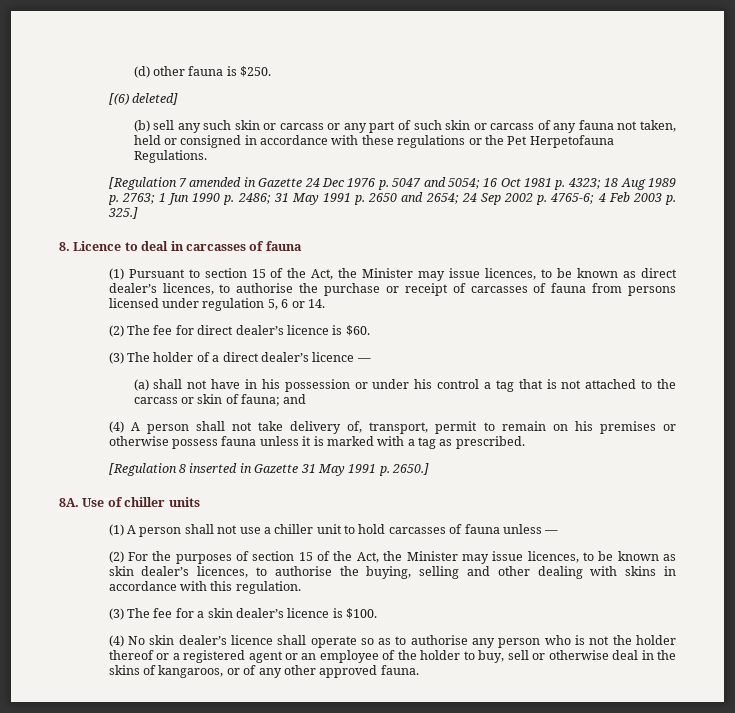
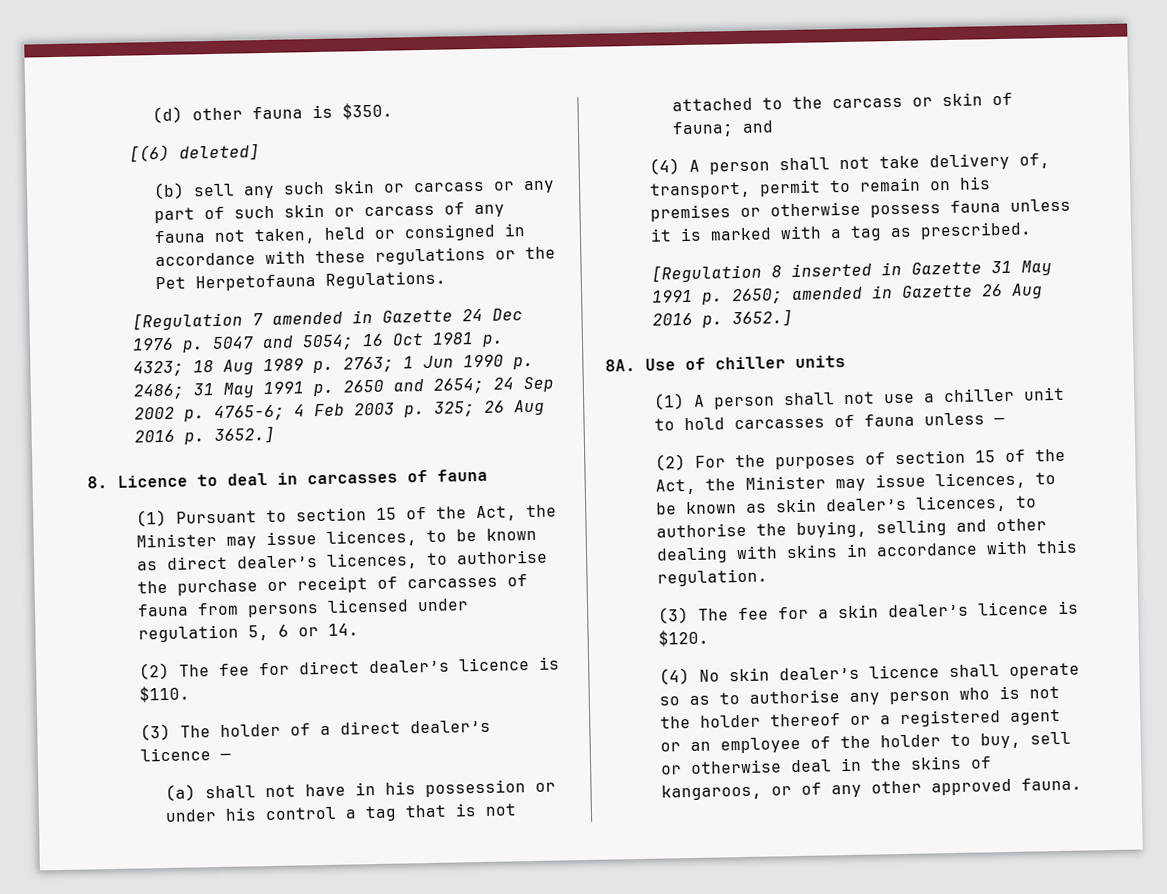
[240,66,272,77] $250. -> [342,102,394,120] $350.
[107,207,138,219] 325.] -> [434,399,546,417] [134,425,276,445] 325; 26 Aug 2016 p. 3652.]
[345,325,370,336] $60. -> [139,685,191,703] $110.
[392,463,430,475] 2650.] -> [732,283,1044,305] [652,308,794,328] 2650; amended in Gazette 26 Aug 2016 p. 3652.]
[346,608,378,619] $100. -> [658,629,710,647] $120.

